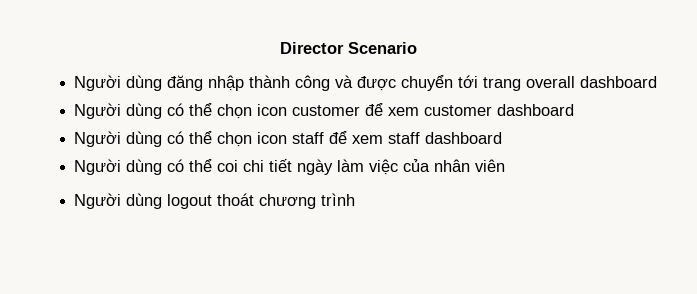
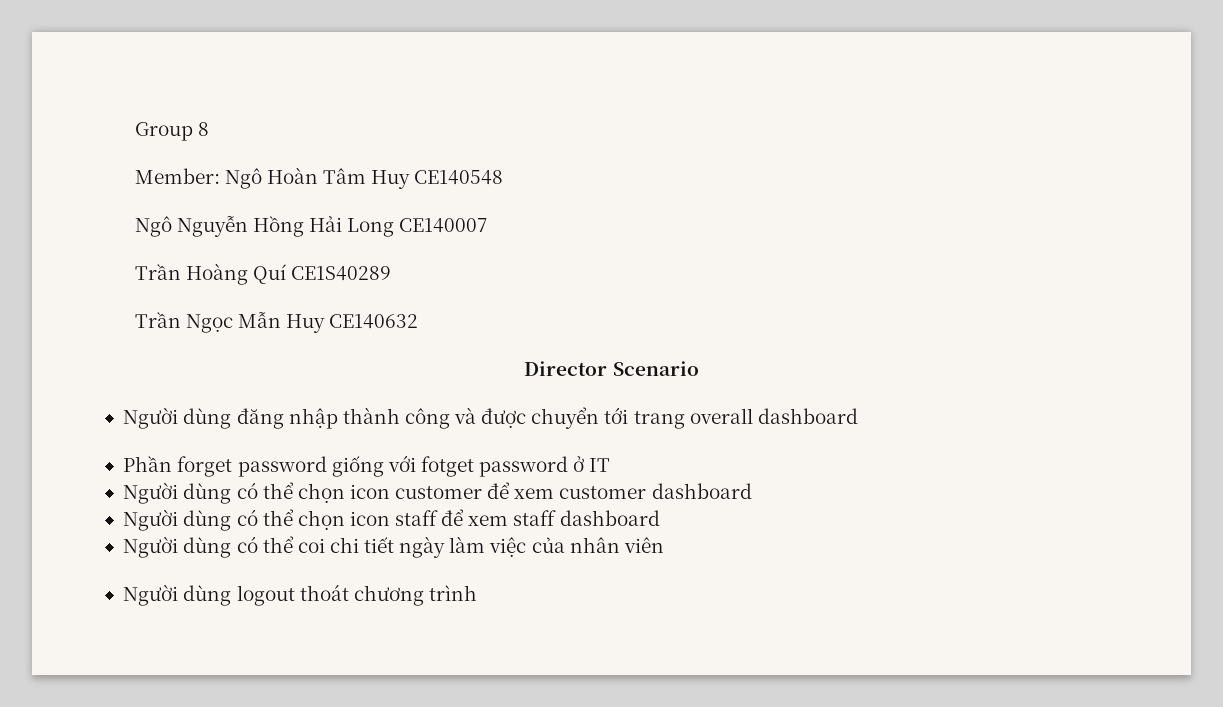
(280, 48) none -> [134,122,209,141] [134,167,504,189] [134,216,488,237] [134,263,392,285] [134,312,419,333] Group 8 // Member: Ngô Hoàn Tâm Huy CE140548 // Ngô Nguyễn Hồng Hải Long CE140007 // Trần Hoàng Quí CE1S40289 // Trần Ngọc Mẫn Huy CE140632 //
(658, 82) none -> [123,455,611,477] // Phần forget password giống với fotget password ở IT

